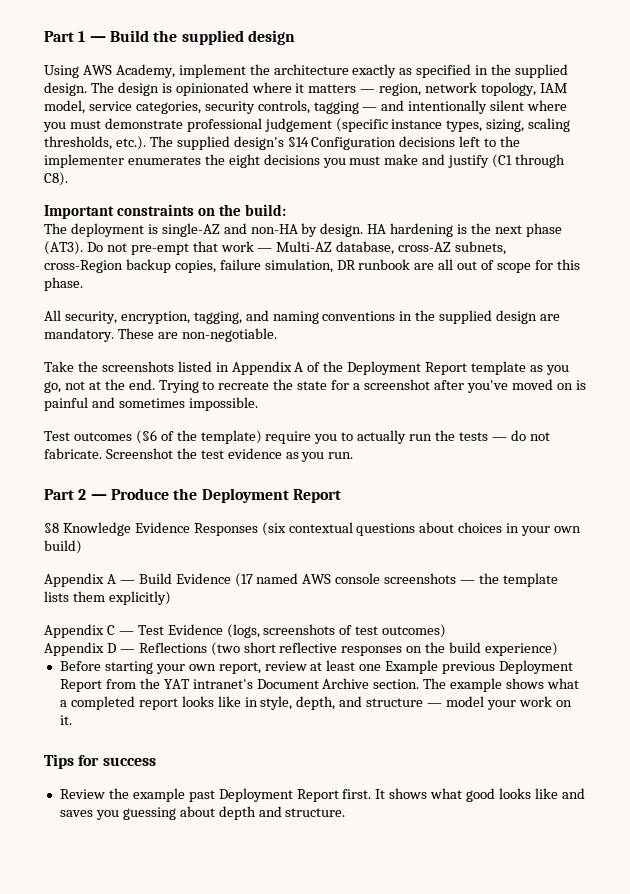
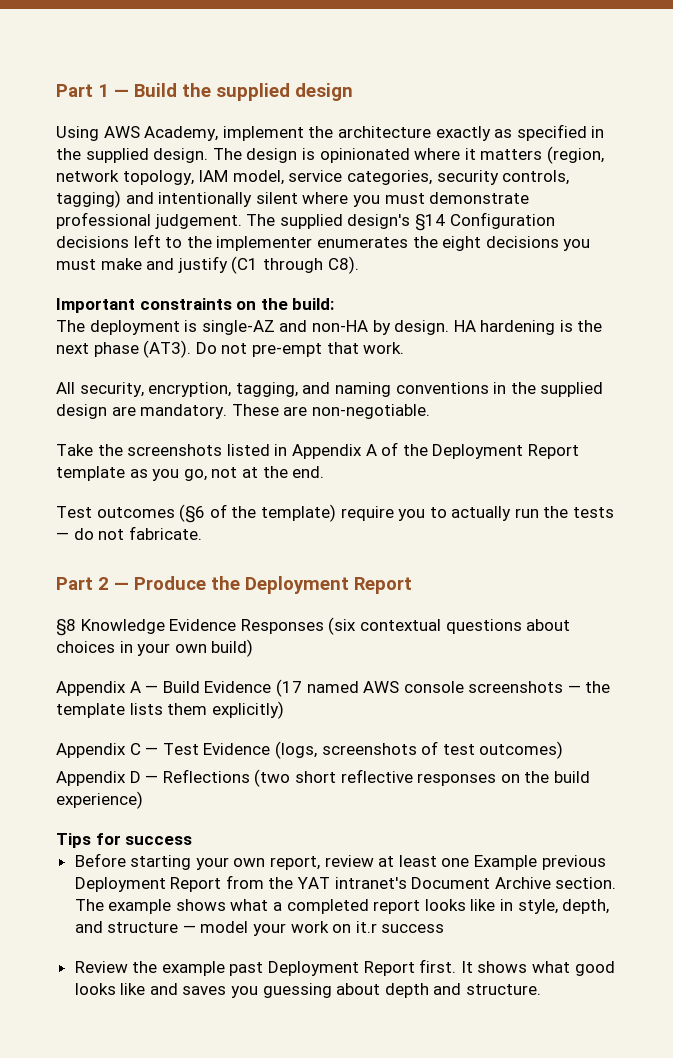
[360,83,422,96] — region, -> [546,146,604,164] (region,
[313,101,378,114] tagging — -> [56,190,121,208] tagging)
[264,118,571,132] [44,136,146,150] judgement (specific instance types, sizing, scaling thresholds, etc.). -> [154,214,242,229] judgement.
[220,241,507,255] [44,259,580,273] [44,277,83,291] work — Multi-AZ database, cross-AZ subnets, cross-Region backup copies, failure simulation, DR runbook are all out of scope for this phase. -> [363,342,405,354] work.
[158,379,586,393] [44,397,258,411] Trying to recreate the state for a screenshot after you've moved on is painful and sometimes impossible. -> (325, 472) none
[105,448,354,462] Screenshot the test evidence as you run. -> (202, 533) none
(559, 649) none -> [56,833,193,848] // Tips for success
[59,715,72,725] [44,754,100,769] it. // Tips for -> [355,921,377,933] it.r

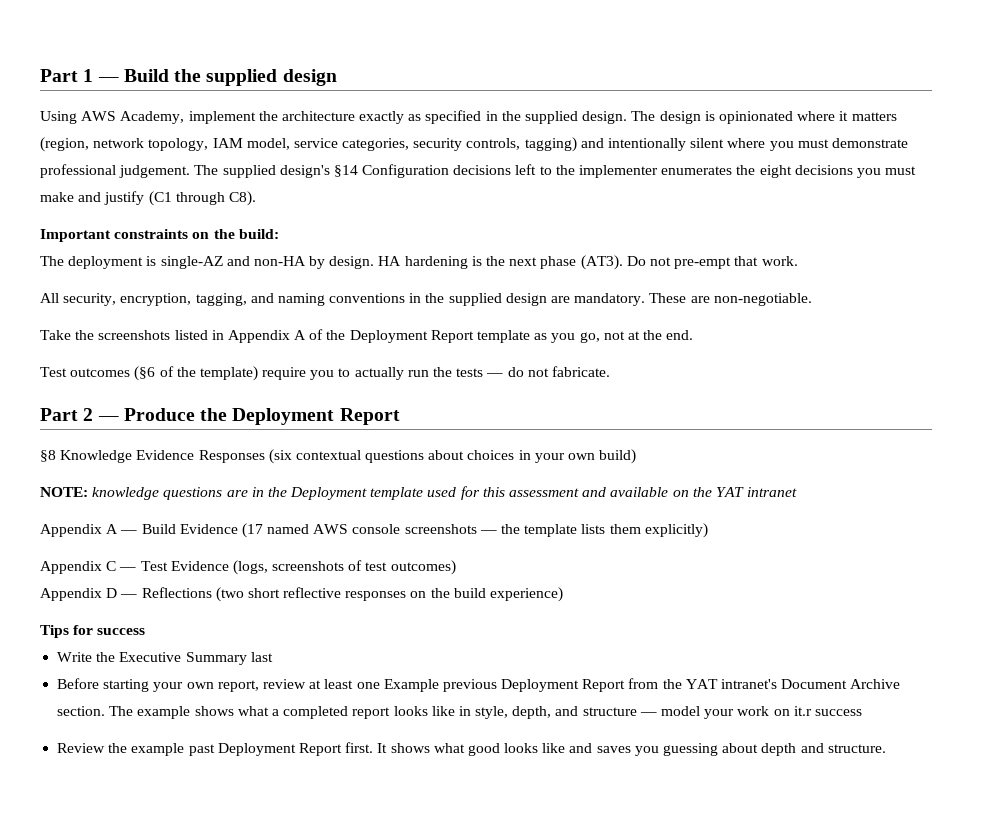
(254, 648) none -> [40,486,798,500] // NOTE: knowledge questions are in the Deployment template used for this assessment and available on the YAT intranet
(193, 840) none -> [57,652,273,665] // Write the Executive Summary last

